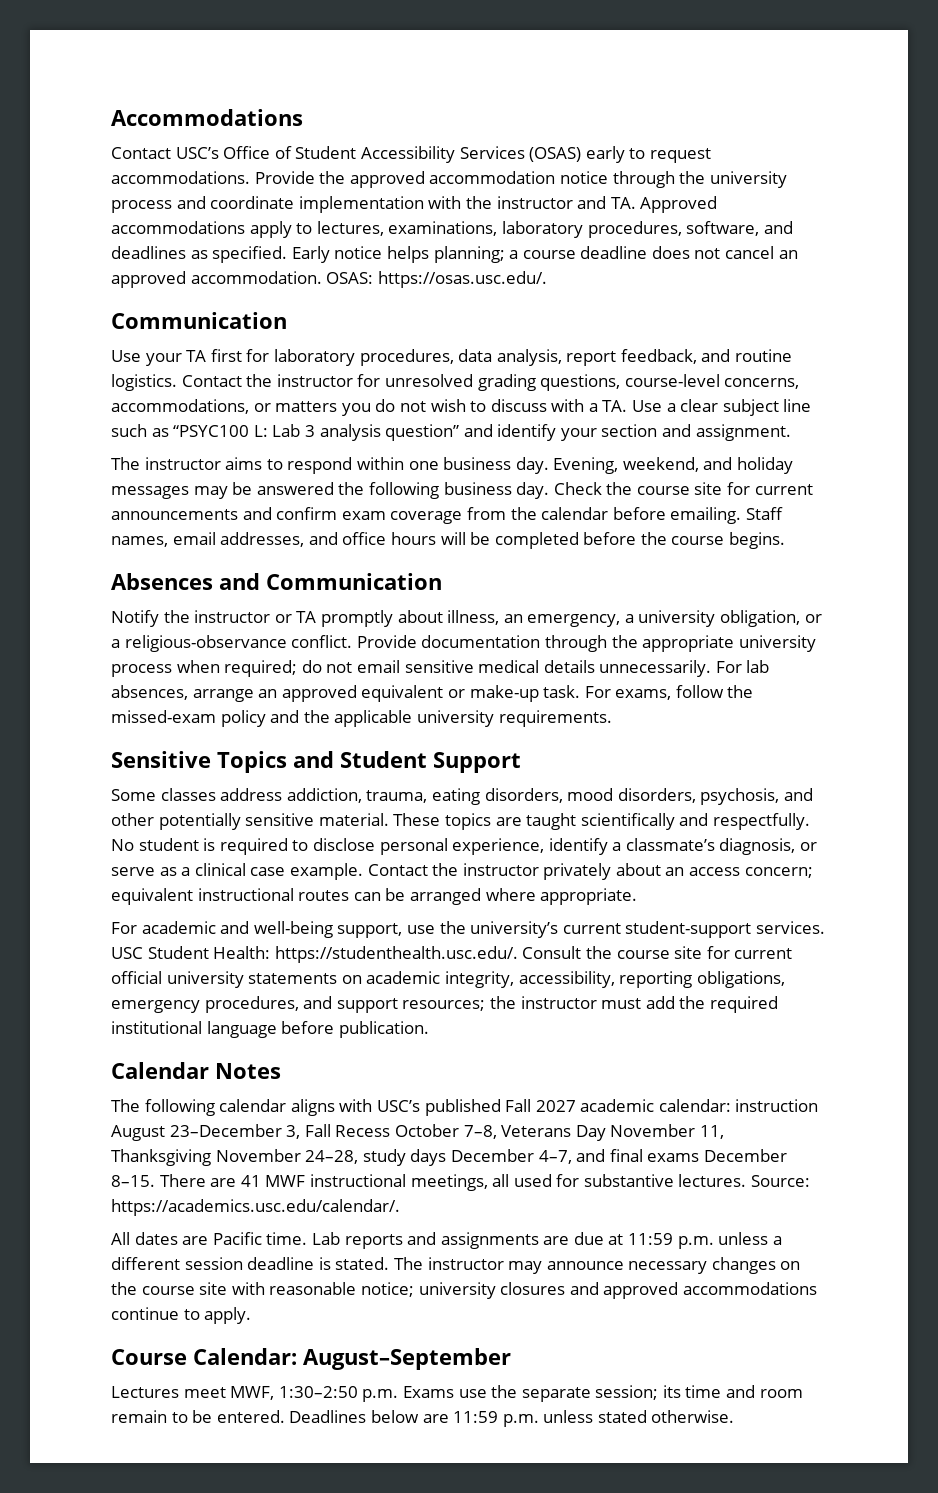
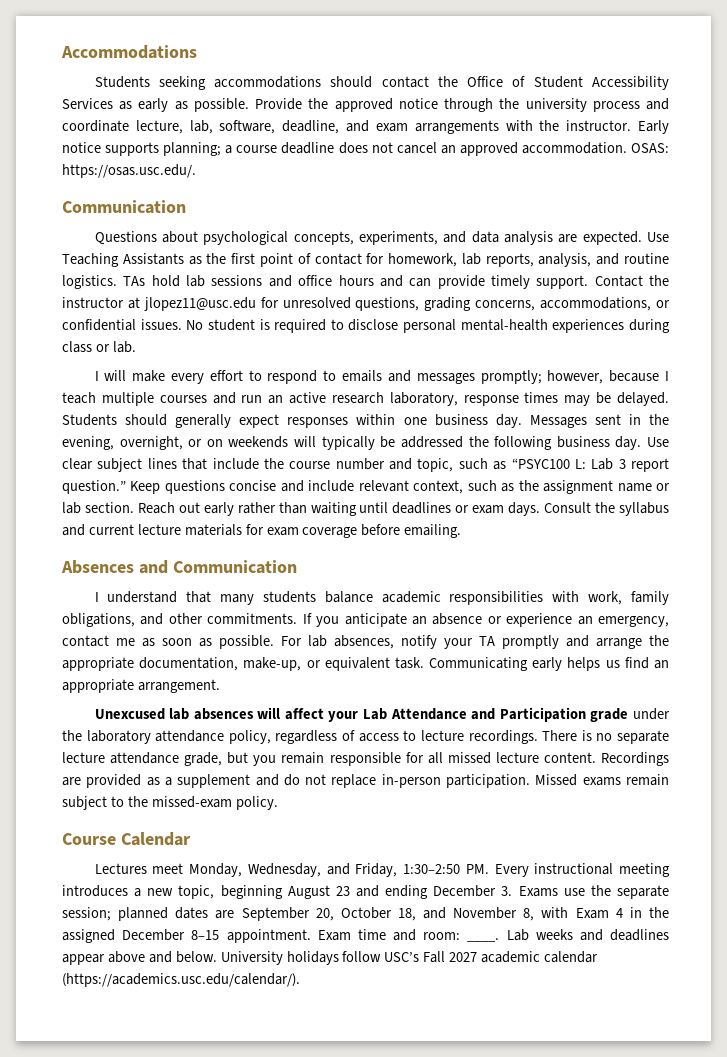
[111,147,219,159] Contact USC’s -> [94,76,458,90] Students seeking accommodations should contact the
[529,146,711,163] [111,171,250,184] (OSAS) early to request accommodations. -> [119,98,249,112] as early as possible.
[429,171,556,184] accommodation -> (393, 105) none
[298,196,718,213] [111,221,793,238] [111,246,288,263] implementation with the instructor and TA. Approved accommodations apply to lectures, examinations, laboratory procedures, software, and deadlines as specified. -> [135,120,632,134] lecture, lab, software, deadline, and exam arrangements with the instructor.
[386,246,429,263] helps -> [105,142,160,156] supports
[111,349,793,366] [111,374,800,391] [111,399,812,416] [111,424,791,441] [111,457,794,474] [111,482,813,499] [111,507,783,524] [111,532,786,549] [111,573,442,590] [111,610,822,627] [111,635,816,652] [111,660,770,677] [111,685,754,702] [111,710,612,727] [111,751,521,773] [111,788,813,805] [111,813,810,830] Use your TA first for laboratory procedures, data analysis, report feedback, and routine logistics. Contact the instructor for unresolved grading questions, course-level concerns, accommodations, or matters you do not wish to discuss with a TA. Use a clear subject line such as “PSYC100 L: Lab 3 analysis question” and identify your section and assignment. // The instructor aims to respond within one business day. Evening, weekend, and holiday messages may be answered the following business day. Check the course site for current announcements and confirm exam coverage from the calendar before emailing. Staff names, email addresses, and office hours will be completed before the course begins. // Absences and Communication // Notify the instructor or TA promptly about illness, an emergency, a university obligation, or a religious-observance conflict. Provide documentation through the appropriate university process when required; do not email sensitive medical details unnecessarily. For lab absences, arrange an approved equivalent or make-up task. For exams, follow the missed-exam policy and the applicable university requirements. // Sensitive Topics and Student Support // Some classes address addiction, trauma, eating disorders, mood disorders, psychosis, and other potentially sensitive material. These topics are taught scientifically and respectfully. -> [94,231,670,245] [62,253,669,267] [62,275,670,289] [62,297,671,311] [62,319,182,331] Questions about psychological concepts, experiments, and data analysis are expected. Use Teaching Assistants as the first point of contact for homework, lab reports, analysis, and routine logistics. TAs hold lab sessions and office hours and can provide timely support. Contact the instructor at jlopez11@usc.edu for unresolved questions, grading concerns, accommodations, or confidential issues.
[452,838,818,855] [111,863,813,880] [111,888,638,905] [111,921,825,938] [111,946,793,963] [111,971,785,988] [111,996,778,1013] [111,1021,429,1038] [111,1062,281,1079] [111,1099,819,1116] [111,1124,724,1141] [111,1149,787,1166] [111,1174,811,1191] [111,1199,400,1216] [111,1232,782,1249] [111,1257,801,1274] [111,1282,817,1299] [111,1307,252,1324] experience, identify a classmate’s diagnosis, or serve as a clinical case example. Contact the instructor privately about an access concern; equivalent instructional routes can be arranged where appropriate. // For academic and well-being support, use the university’s current student-support services. USC Student Health: https://studenthealth.usc.edu/. Consult the course site for current official university statements on academic integrity, accessibility, reporting obligations, emergency procedures, and support resources; the instructor must add the required institutional language before publication. // Calendar Notes // The following calendar aligns with USC’s published Fall 2027 academic calendar: instruction August 23–December 3, Fall Recess October 7–8, Veterans Day November 11, Thanksgiving November 24–28, study days December 4–7, and final exams December 8–15. There are 41 MWF instructional meetings, all used for substantive lectures. Source: https://academics.usc.edu/calendar/. // All dates are Pacific time. Lab reports and assignments are due at 11:59 p.m. unless a different session deadline is stated. The instructor may announce necessary changes on the course site with reasonable notice; university closures and approved accommodations continue to apply. -> [460,319,670,333] [62,341,136,353] [94,370,669,384] [62,392,669,406] [62,414,670,428] [62,436,670,450] [62,458,669,472] [62,480,670,494] [62,502,669,516] [62,524,462,538] [61,560,297,574] [94,591,670,605] [62,613,669,627] [62,635,669,649] [62,657,669,671] [62,679,220,693] [94,707,670,722] [62,730,670,744] [62,752,669,766] [62,774,669,788] [62,796,278,810] mental-health experiences during class or lab. // I will make every effort to respond to emails and messages promptly; however, because I teach multiple courses and run an active research laboratory, response times may be delayed. Students should generally expect responses within one business day. Messages sent in the evening, overnight, or on weekends will typically be addressed the following business day. Use clear subject lines that include the course number and topic, such as “PSYC100 L: Lab 3 report question.” Keep questions concise and include relevant context, such as the assignment name or lab section. Reach out early rather than waiting until deadlines or exam days. Consult the syllabus and current lecture materials for exam coverage before emailing. // Absences and Communication // I understand that many students balance academic responsibilities with work, family obligations, and other commitments. If you anticipate an absence or experience an emergency, contact me as soon as possible. For lab absences, notify your TA promptly and arrange the appropriate documentation, make-up, or equivalent task. Communicating early helps us find an appropriate arrangement. // Unexcused lab absences will affect your Lab Attendance and Participation grade under the laboratory attendance policy, regardless of access to lecture recordings. There is no separate lecture attendance grade, but you remain responsible for all missed lecture content. Recordings are provided as a supplement and do not replace in-person participation. Missed exams remain subject to the missed-exam policy.
[193,1348,511,1370] Calendar: August–September -> [120,832,191,846] Calendar
[230,1386,399,1402] MWF, 1:30–2:50 p.m. -> [189,863,670,877] [62,885,513,899] Monday, Wednesday, and Friday, 1:30–2:50 PM. Every instructional meeting introduces a new topic, beginning August 23 and ending December 3.
[662,1385,803,1398] [111,1410,735,1427] its time and room remain to be entered. Deadlines below are 11:59 p.m. unless stated otherwise. -> [118,907,669,921] [62,929,669,943] [62,951,599,965] [62,973,300,987] planned dates are September 20, October 18, and November 8, with Exam 4 in the assigned December 8–15 appointment. Exam time and room: ____. Lab weeks and deadlines appear above and below. University holidays follow USC’s Fall 2027 academic calendar (https://academics.usc.edu/calendar/).

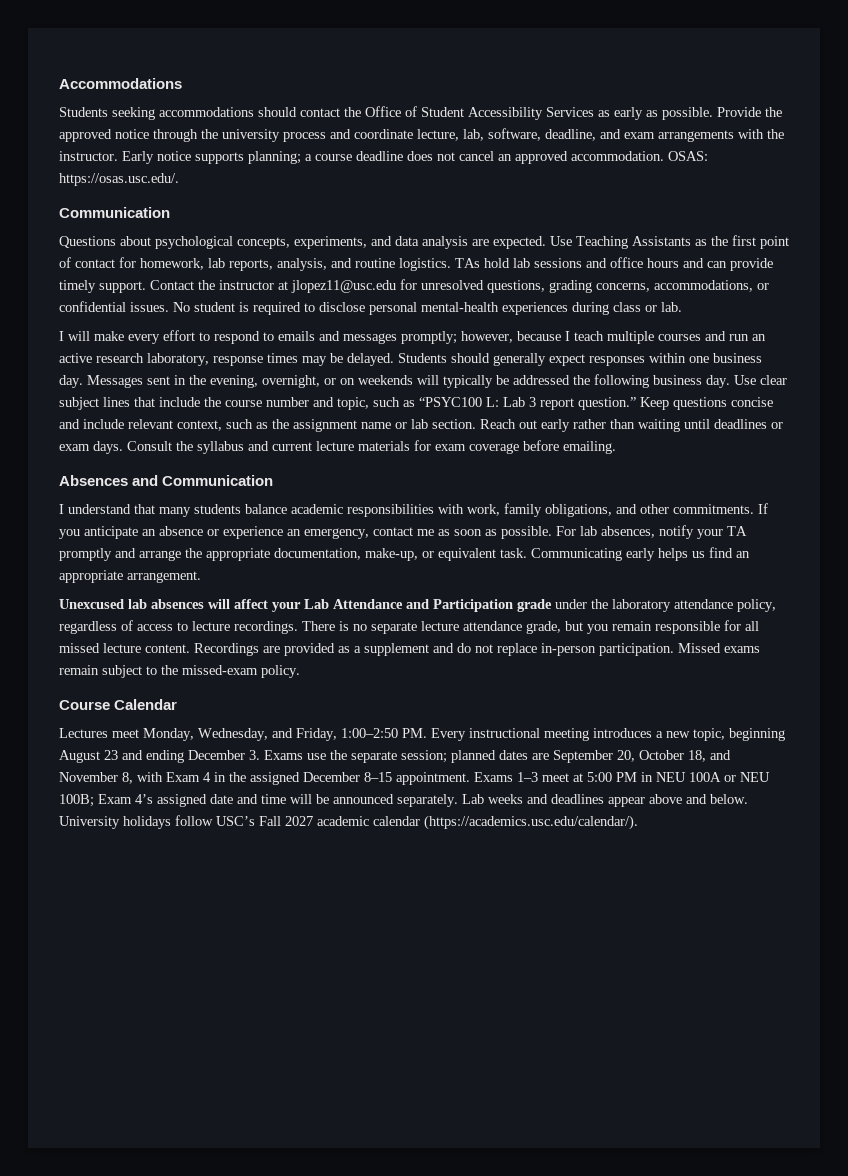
[403,864,461,874] 1:30–2:50 -> [341,728,398,738] 1:00–2:50
[317,929,500,942] Exam time and room: ____. -> [474,772,770,782] [59,794,458,807] Exams 1–3 meet at 5:00 PM in NEU 100A or NEU 100B; Exam 4’s assigned date and time will be announced separately.

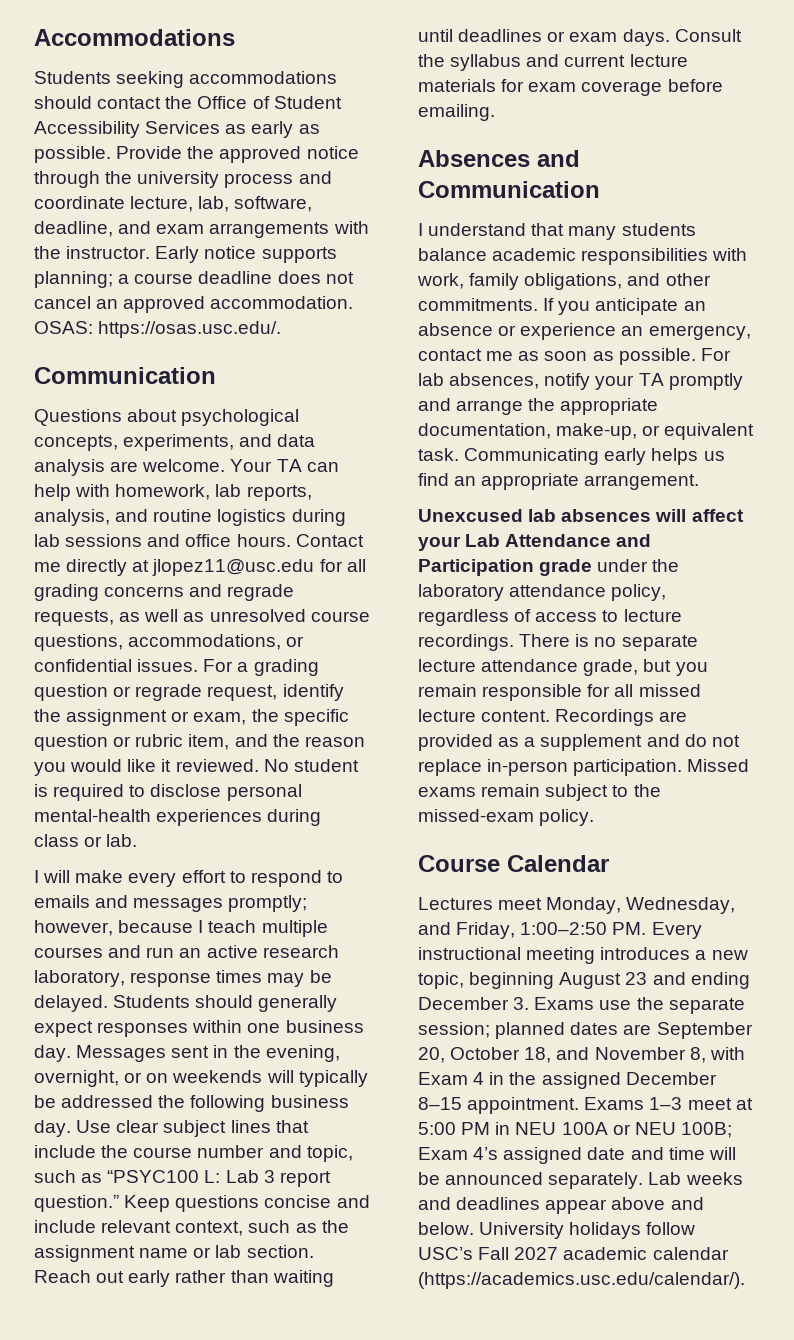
[493,235,789,249] [59,257,136,268] expected. Use Teaching Assistants as the first point of contact for -> [142,459,339,472] [34,484,111,501] welcome. Your TA can help with
[399,258,510,271] logistics. TAs hold -> [217,509,346,526] logistics during
[647,258,773,271] [59,279,769,293] [59,301,169,312] hours and can provide timely support. Contact the instructor at jlopez11@usc.edu for unresolved questions, grading concerns, accommodations, or confidential issues. -> [236,534,364,547] [34,559,366,576] [34,584,295,601] [34,609,370,626] [34,634,305,651] [34,659,319,676] [34,684,344,701] [34,709,349,726] [34,734,365,751] [34,759,259,776] hours. Contact me directly at jlopez11@usc.edu for all grading concerns and regrade requests, as well as unresolved course questions, accommodations, or confidential issues. For a grading question or regrade request, identify the assignment or exam, the specific question or rubric item, and the reason you would like it reviewed.

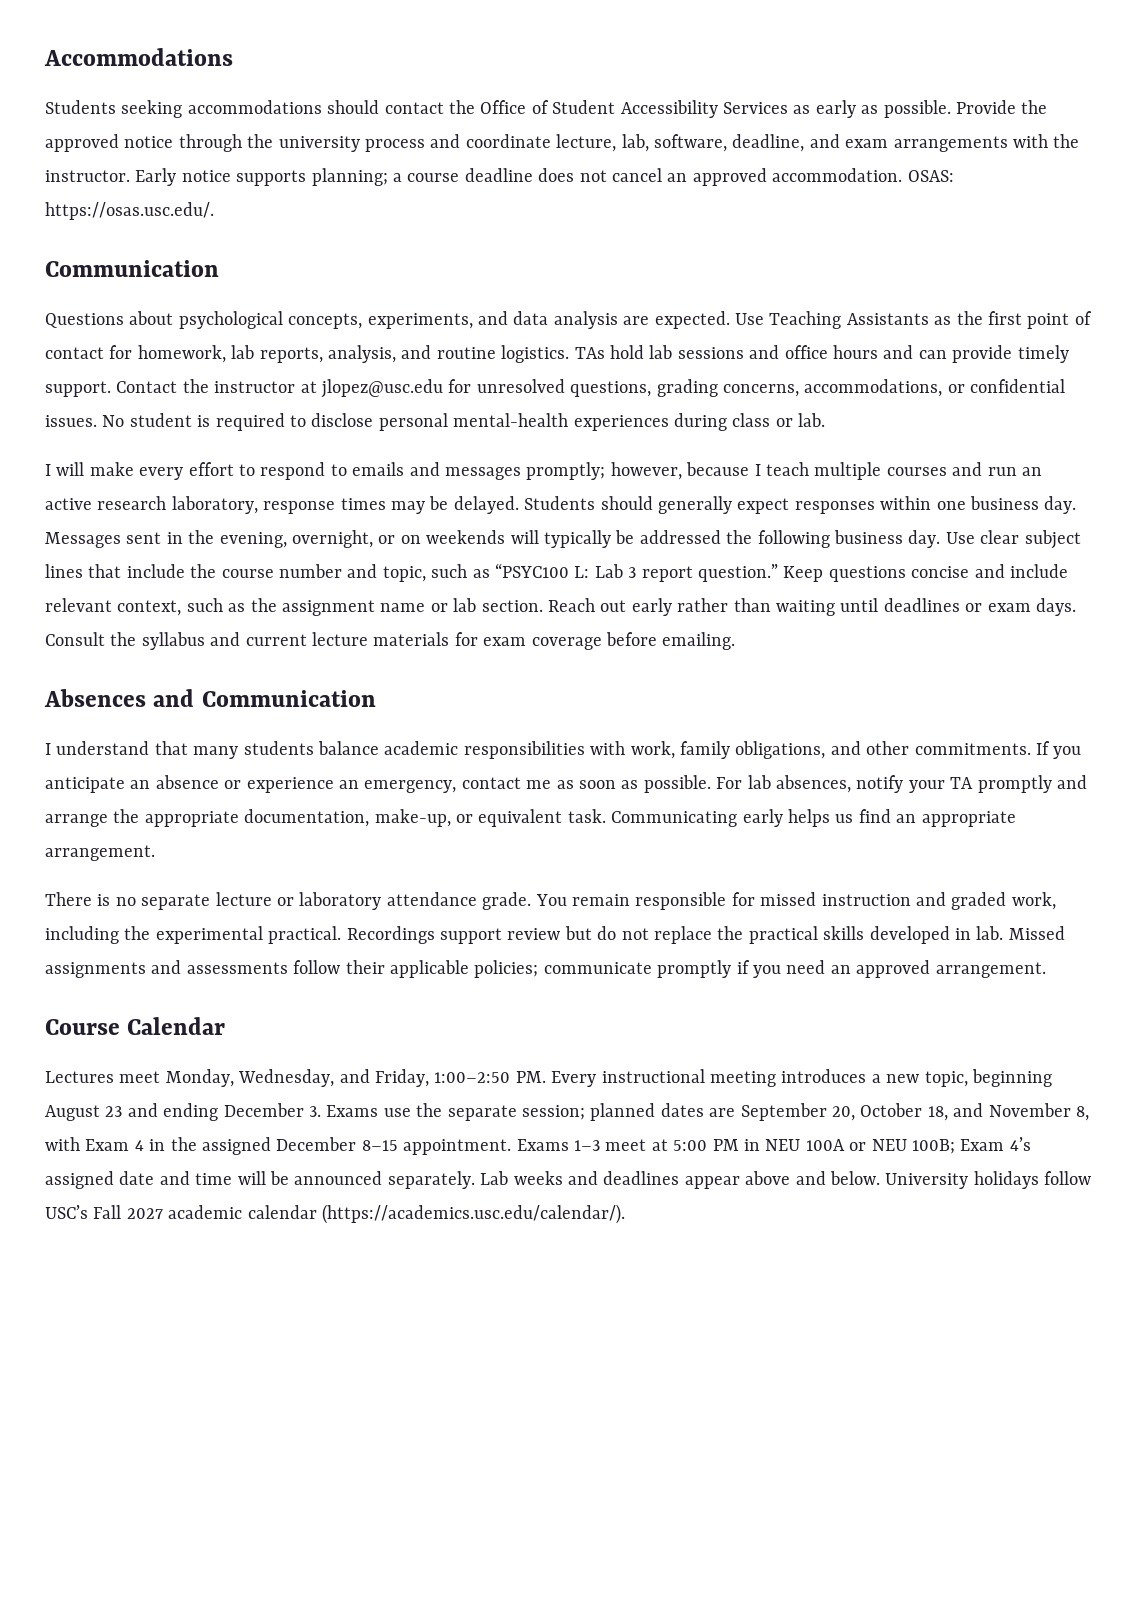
[142,459,339,472] [34,484,111,501] welcome. Your TA can help with -> [654,311,1092,329] [45,345,133,359] expected. Use Teaching Assistants as the first point of contact for
[217,509,346,526] logistics during -> [501,345,644,363] logistics. TAs hold
[236,534,364,547] [34,559,366,576] [34,584,295,601] [34,609,370,626] [34,634,305,651] [34,659,319,676] [34,684,344,701] [34,709,349,726] [34,734,365,751] [34,759,259,776] hours. Contact me directly at jlopez11@usc.edu for all grading concerns and regrade requests, as well as unresolved course questions, accommodations, or confidential issues. For a grading question or regrade request, identify the assignment or exam, the specific question or rubric item, and the reason you would like it reviewed. -> [832,345,1069,363] [45,379,1066,398] [45,415,97,427] hours and can provide timely support. Contact the instructor at jlopez@usc.edu for unresolved questions, grading concerns, accommodations, or confidential issues.
[418,509,744,522] [418,534,652,551] [418,559,680,576] [418,584,667,601] [418,609,682,626] [418,634,514,651] Unexcused lab absences will affect your Lab Attendance and Participation grade under the laboratory attendance policy, regardless of access to lecture recordings. -> (155, 853) none
[481,659,708,676] [418,684,701,701] [418,709,688,726] [418,734,740,751] [418,759,750,776] [418,784,661,801] [418,809,595,826] attendance grade, but you remain responsible for all missed lecture content. Recordings are provided as a supplement and do not replace in-person participation. Missed exams remain subject to the missed-exam policy. -> [277,892,1056,910] [45,926,1065,944] [45,960,1046,978] or laboratory attendance grade. You remain responsible for missed instruction and graded work, including the experimental practical. Recordings support review but do not replace the practical skills developed in lab. Missed assignments and assessments follow their applicable policies; communicate promptly if you need an approved arrangement.

